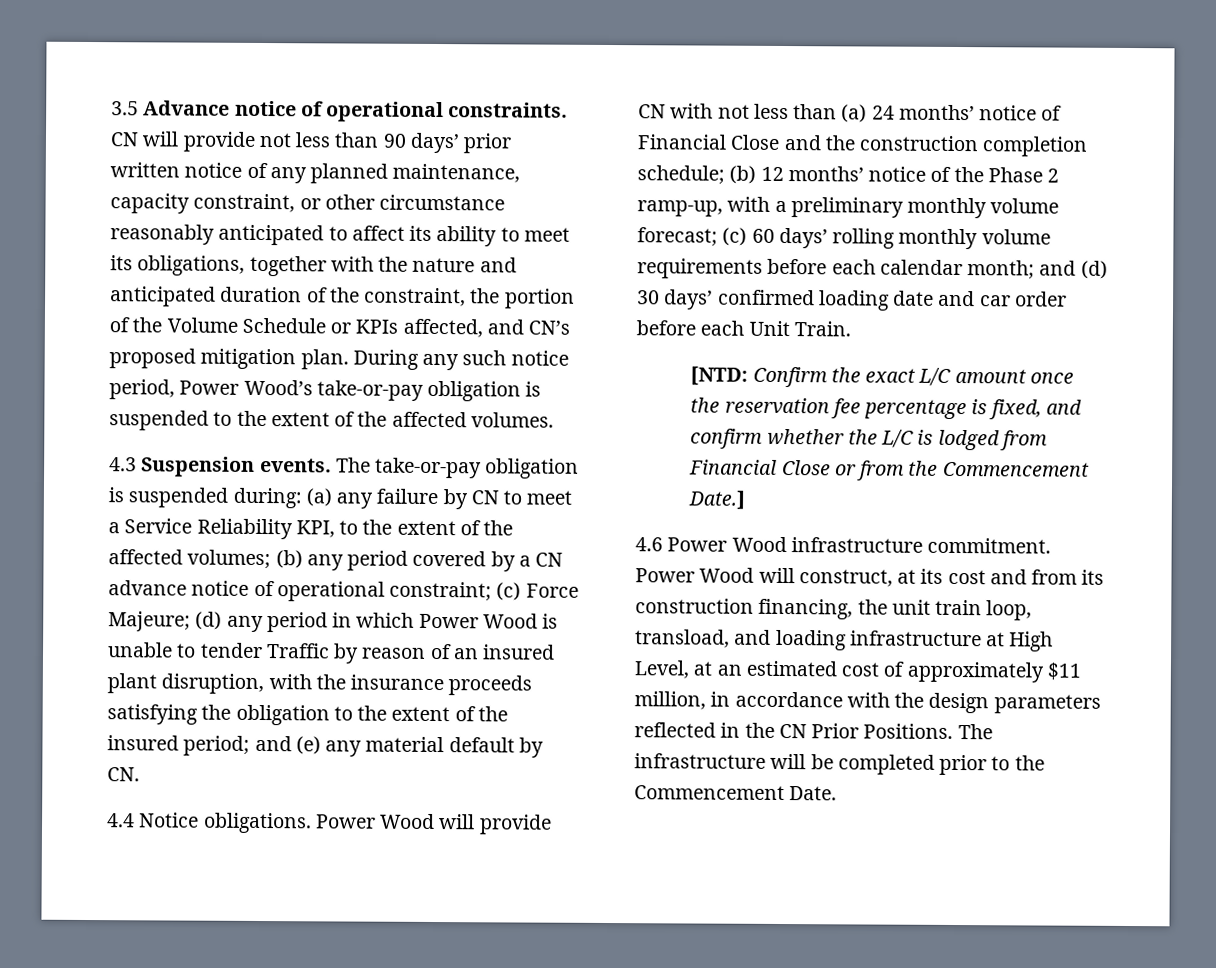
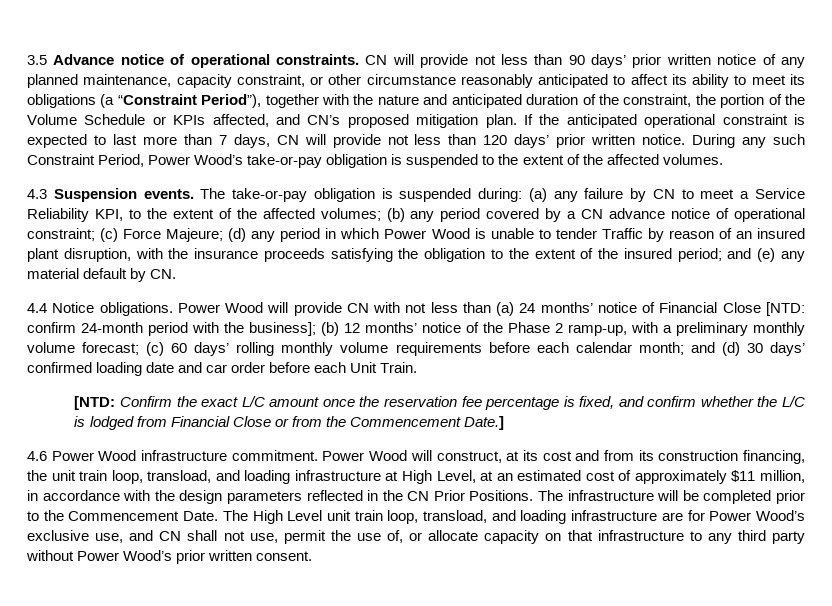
[137,255,246,276] obligations, -> [27,94,262,108] obligations (a “Constraint Period”),
(349, 359) none -> [523,114,805,128] [27,134,686,148] If the anticipated operational constraint is expected to last more than 7 days, CN will provide not less than 120 days’ prior written notice.
[510,350,569,366] [109,379,175,400] notice period, -> [27,154,145,167] Constraint Period,
[783,135,1089,157] [637,165,725,185] and the construction completion schedule; -> [766,302,806,316] [27,322,316,336] [NTD: confirm 24-month period with the business];
(838, 793) none -> [222,510,806,524] [27,530,806,544] [26,550,313,564] The High Level unit train loop, transload, and loading infrastructure are for Power Wood’s exclusive use, and CN shall not use, permit the use of, or allocate capacity on that infrastructure to any third party without Power Wood’s prior written consent.

